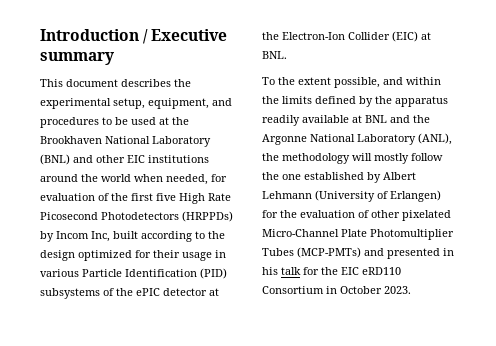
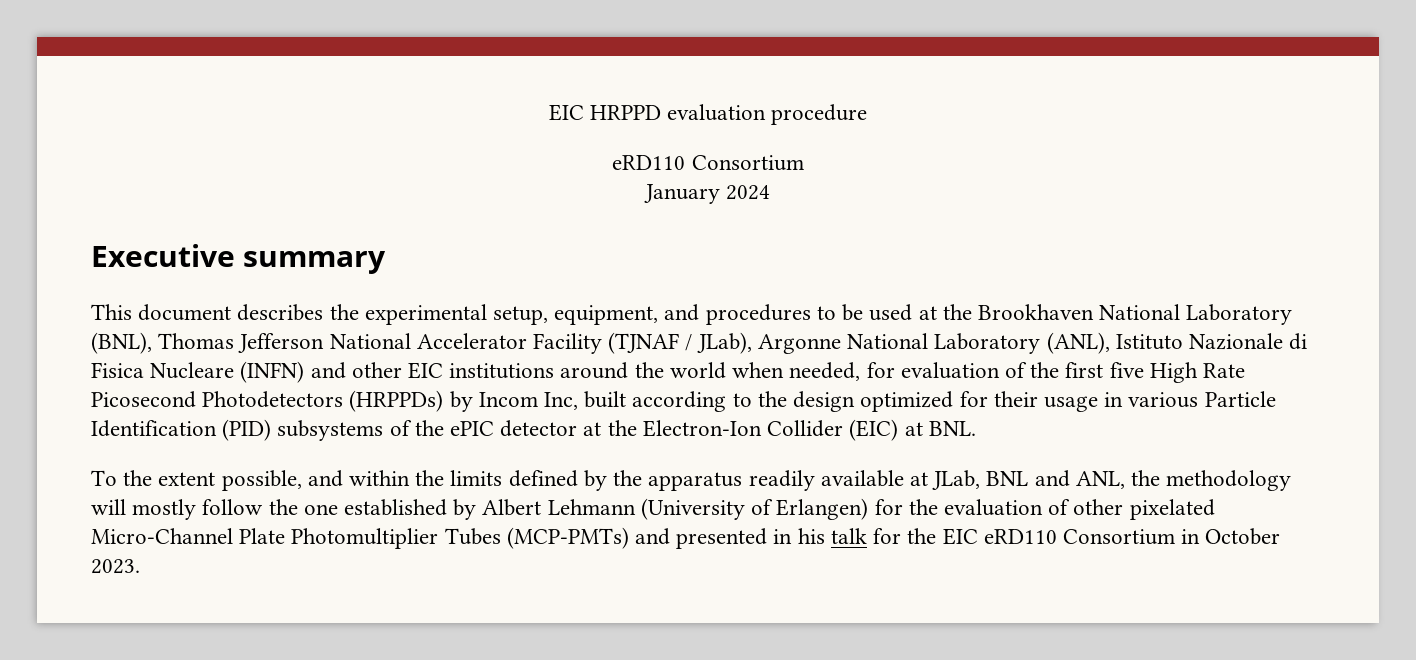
[40,29,149,44] Introduction / -> [548,104,868,125] [612,155,804,171] [643,184,771,204] EIC HRPPD evaluation procedure // eRD110 Consortium // January 2024 //
[40,154,70,165] (BNL) -> [91,332,1308,354] [91,361,305,383] (BNL), Thomas Jefferson National Accelerator Facility (TJNAF / JLab), Argonne National Laboratory (ANL), Istituto Nazionale di Fisica Nucleare (INFN)
(362, 119) none -> [932,470,981,490] JLab,
[413,115,430,123] [262,133,452,145] the Argonne National Laboratory (ANL), -> [1075,471,1125,489] ANL,

